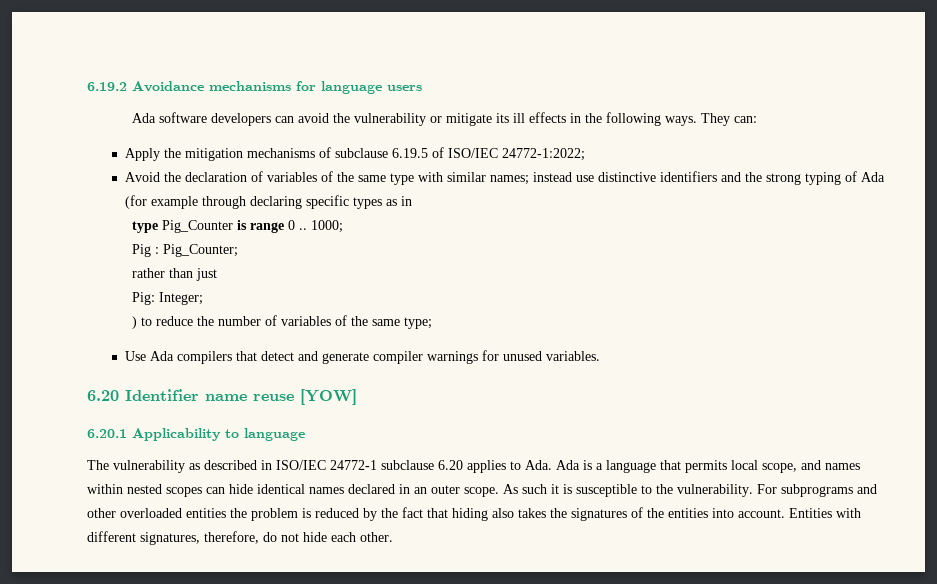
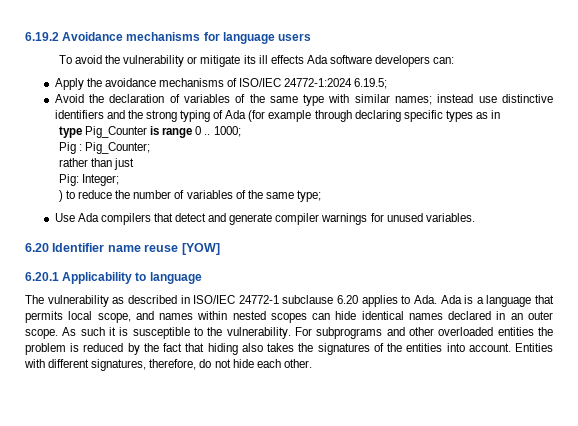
[131,112,294,126] Ada software developers can -> [58,55,72,64] To
[569,112,730,126] in the following ways. They -> [306,55,431,67] Ada software developers
[184,148,243,161] mitigation -> [104,78,156,87] avoidance
[334,147,585,161] subclause 6.19.5 of ISO/IEC 24772-1:2022; -> [239,78,388,89] ISO/IEC 24772-1:2024 6.19.5;

